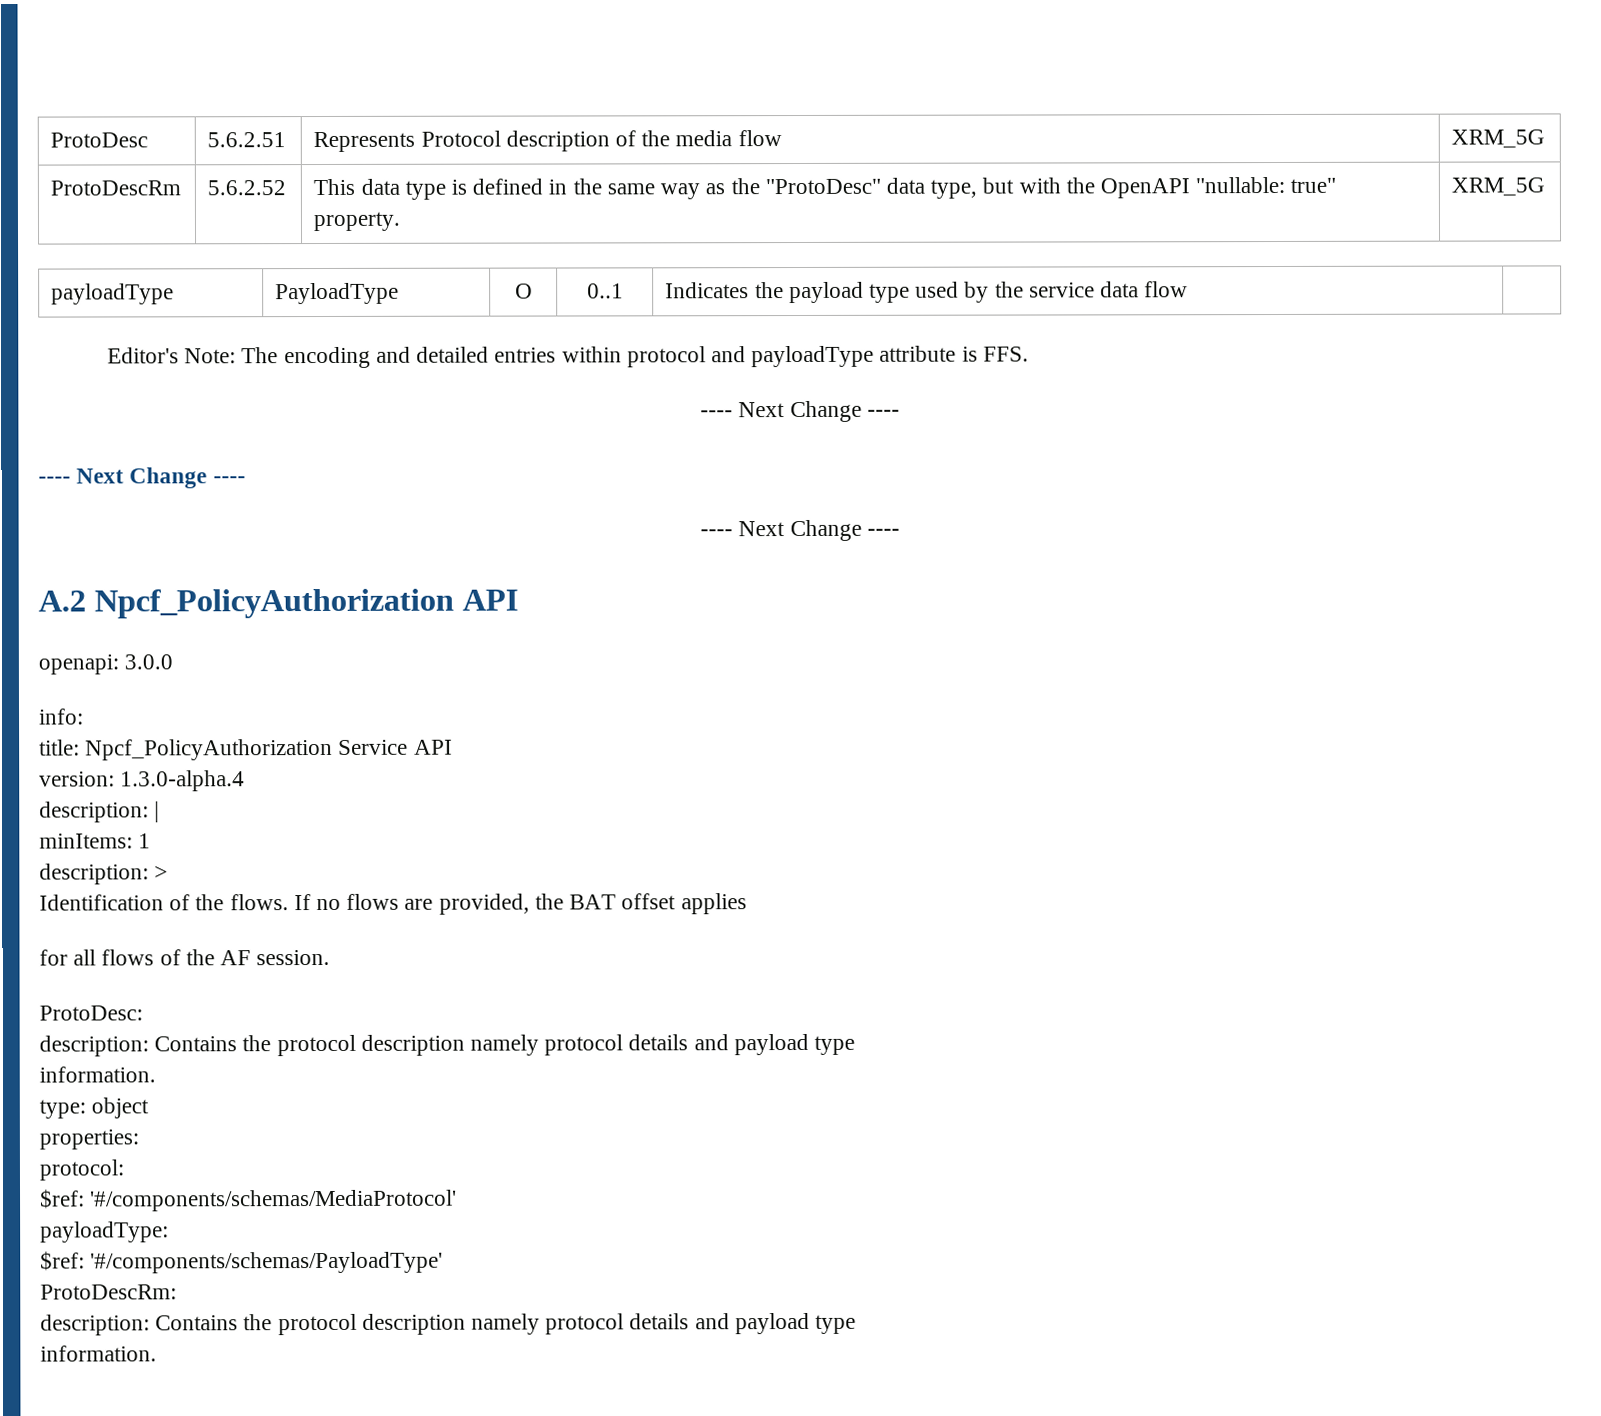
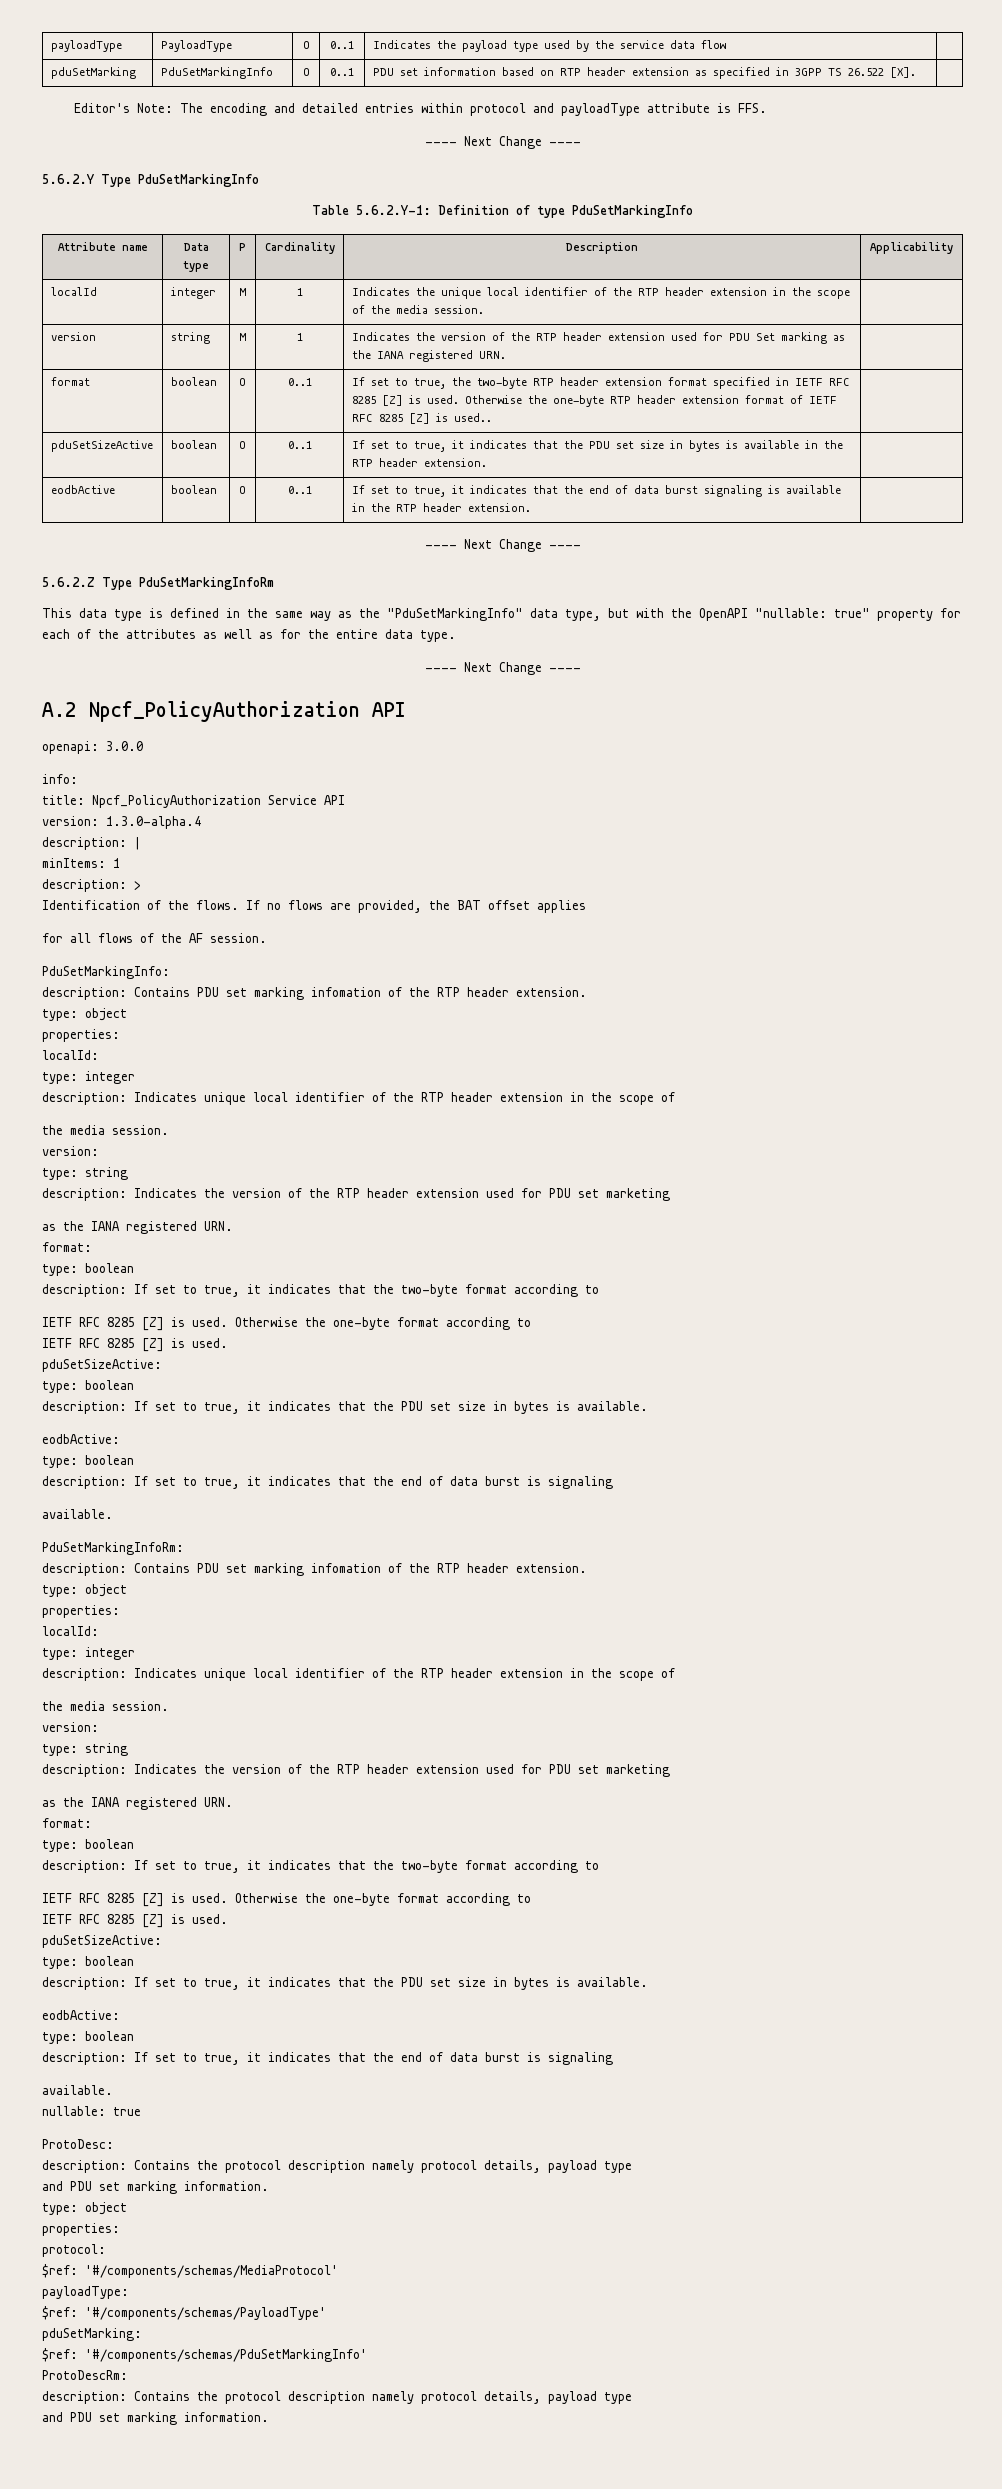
[50,132,149,148] [207,132,287,148] [313,130,782,153] [1451,129,1546,148] [50,180,182,196] [207,180,287,196] [313,176,1337,200] [313,211,401,232] [1451,177,1546,196] ProtoDesc | 5.6.2.51 | Represents Protocol description of the media flow | XRM_5G // ProtoDescRm | 5.6.2.52 | This data type is defined in the same way as the "ProtoDesc" data type, but with the OpenAPI "nullable: true" property. | XRM_5G // -> (50, 46) none
(1189, 289) none -> [50,67,136,79] [160,67,273,79] [302,68,310,76] [330,68,354,76] [372,67,916,79] // pduSetMarking | PduSetMarkingInfo | O | 0..1 | PDU set information based on RTP header extension as specified in 3GPP TS 26.522 [X]. |
[38,467,246,489] ---- Next Change ---- -> [42,174,259,187] [312,205,693,218] [57,242,148,251] [183,243,209,251] [183,261,209,272] [239,243,246,251] [264,242,335,254] [566,242,639,254] [870,242,953,254] [50,287,97,296] [170,287,216,299] [239,288,246,296] [296,288,303,296] [351,287,850,299] [351,305,484,314] [50,332,96,341] [170,332,210,344] [239,333,246,341] [296,333,303,341] [351,332,845,344] [351,350,506,362] [50,377,90,386] [170,377,217,386] [239,378,246,386] [287,378,312,386] [351,377,850,389] [351,395,837,407] [351,413,492,424] [50,440,153,452] [170,440,217,449] [239,441,246,449] [287,441,312,449] [351,440,843,452] [351,458,487,467] [50,485,115,494] [170,485,217,494] [239,486,246,494] [287,486,312,494] [351,485,841,497] [351,503,531,512] [424,539,581,552] [42,577,274,590] [42,608,961,621] [42,629,456,642] 5.6.2.Y Type PduSetMarkingInfo // Table 5.6.2.Y-1: Definition of type PduSetMarkingInfo // Attribute name | Data type | P | Cardinality | Description | Applicability // localId | integer | M | 1 | Indicates the unique local identifier of the RTP header extension in the scope of the media session. | // version | string | M | 1 | Indicates the version of the RTP header extension used for PDU Set marking as the IANA registered URN. | // format | boolean | O | 0..1 | If set to true, the two-byte RTP header extension format specified in IETF RFC 8285 [Z] is used. Otherwise the one-byte RTP header extension format of IETF RFC 8285 [Z] is used.. | // pduSetSizeActive | boolean | O | 0..1 | If set to true, it indicates that the PDU set size in bytes is available in the RTP header extension. | // eodbActive | boolean | O | 0..1 | If set to true, it indicates that the end of data burst signaling is available in the RTP header extension. | // ---- Next Change ---- // 5.6.2.Z Type PduSetMarkingInfoRm // This data type is defined in the same way as the "PduSetMarkingInfo" data type, but with the OpenAPI "nullable: true" property for each of the attributes as well as for the entire data type.
(331, 957) none -> [42,966,170,979] [42,987,587,1000] [42,1008,127,1021] [42,1029,120,1042] [42,1050,99,1060] [42,1071,135,1084] [42,1092,675,1105] [42,1125,169,1135] [42,1146,99,1156] [42,1167,128,1180] [42,1188,670,1201] [42,1221,233,1234] [42,1242,92,1252] [42,1263,134,1276] [42,1284,599,1297] [42,1317,531,1331] [42,1338,228,1352] [42,1359,162,1372] [42,1380,134,1393] [42,1401,648,1414] [42,1434,120,1444] [42,1455,134,1468] [42,1476,613,1489] [42,1509,113,1519] [42,1542,184,1555] [42,1563,587,1576] [42,1584,127,1597] [42,1605,120,1618] [42,1626,99,1636] [42,1647,135,1660] [42,1668,675,1681] [42,1701,169,1711] [42,1722,99,1732] [42,1743,128,1756] [42,1764,670,1777] [42,1797,233,1810] [42,1818,92,1828] [42,1839,134,1852] [42,1860,599,1873] [42,1893,531,1907] [42,1914,228,1928] [42,1935,162,1948] [42,1956,134,1969] [42,1977,648,1990] [42,2010,120,2020] [42,2031,134,2044] [42,2052,613,2065] [42,2085,113,2095] [42,2106,141,2116] // PduSetMarkingInfo: // description: Contains PDU set marking infomation of the RTP header extension. // type: object // properties: // localId: // type: integer // description: Indicates unique local identifier of the RTP header extension in the scope of // the media session. // version: // type: string // description: Indicates the version of the RTP header extension used for PDU set marketing // as the IANA registered URN. // format: // type: boolean // description: If set to true, it indicates that the two-byte format according to // IETF RFC 8285 [Z] is used. Otherwise the one-byte format according to // IETF RFC 8285 [Z] is used. // pduSetSizeActive: // type: boolean // description: If set to true, it indicates that the PDU set size in bytes is available. // eodbActive: // type: boolean // description: If set to true, it indicates that the end of data burst is signaling // available. // PduSetMarkingInfoRm: // description: Contains PDU set marking infomation of the RTP header extension. // type: object // properties: // localId: // type: integer // description: Indicates unique local identifier of the RTP header extension in the scope of // the media session. // version: // type: string // description: Indicates the version of the RTP header extension used for PDU set marketing // as the IANA registered URN. // format: // type: boolean // description: If set to true, it indicates that the two-byte format according to // IETF RFC 8285 [Z] is used. Otherwise the one-byte format according to // IETF RFC 8285 [Z] is used. // pduSetSizeActive: // type: boolean // description: If set to true, it indicates that the PDU set size in bytes is available. // eodbActive: // type: boolean // description: If set to true, it indicates that the end of data burst is signaling // available. // nullable: true
[628,1033,856,1056] details and payload type // -> [484,2160,632,2173] [42,2181,177,2194] details, payload type // and PDU set marking
(444, 1262) none -> [42,2328,142,2341] [42,2348,367,2362] // pduSetMarking: // $ref: '#/components/schemas/PduSetMarkingInfo'
[629,1312,857,1335] details and payload type // -> [484,2391,632,2404] [42,2412,177,2425] details, payload type // and PDU set marking

